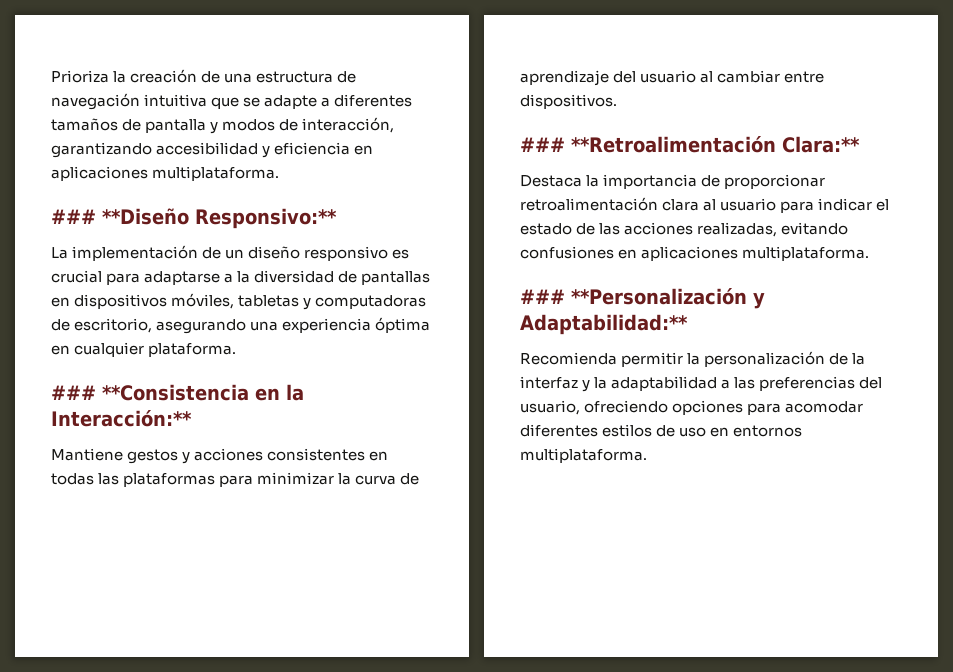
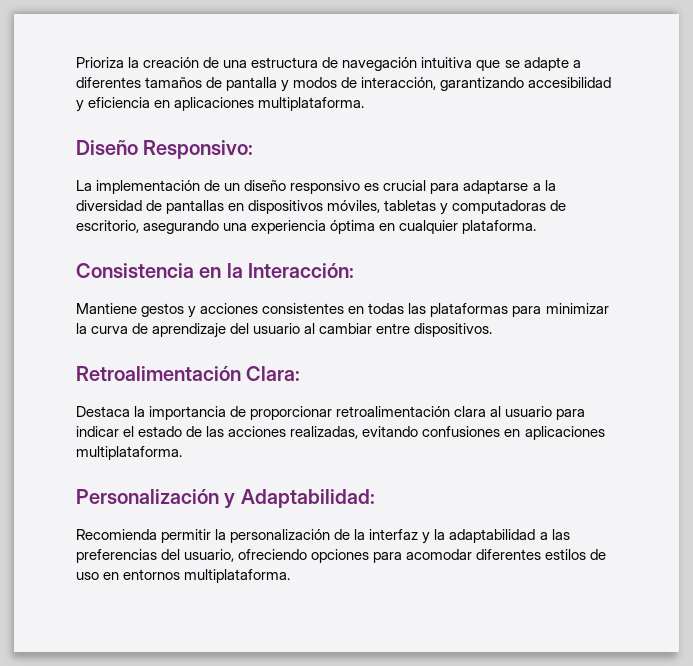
[51,208,337,229] ### **Diseño Responsivo:** -> [76,140,254,159] Diseño Responsivo:
[51,384,249,401] ### **Consistencia -> [76,263,194,278] Consistencia
[51,410,192,427] Interacción:** -> [248,263,355,278] Interacción:
[520,136,860,153] ### **Retroalimentación Clara:** -> [76,366,301,381] Retroalimentación Clara:
[520,288,765,309] [520,314,688,335] ### **Personalización y Adaptabilidad:** -> [76,489,375,509] Personalización y Adaptabilidad:

